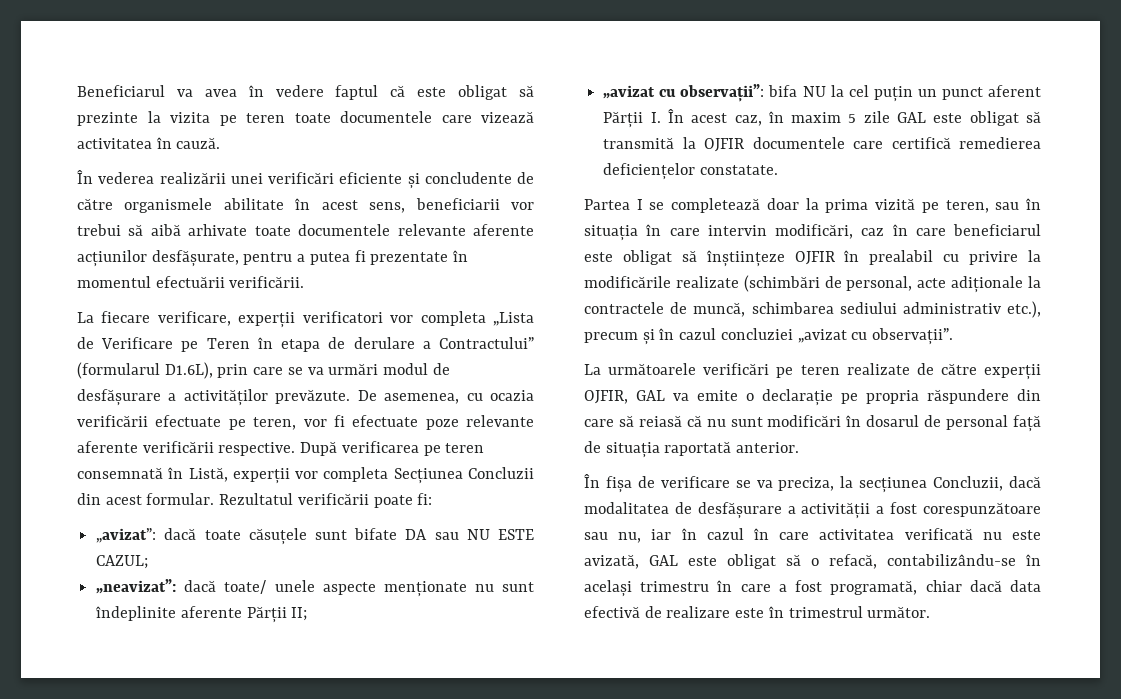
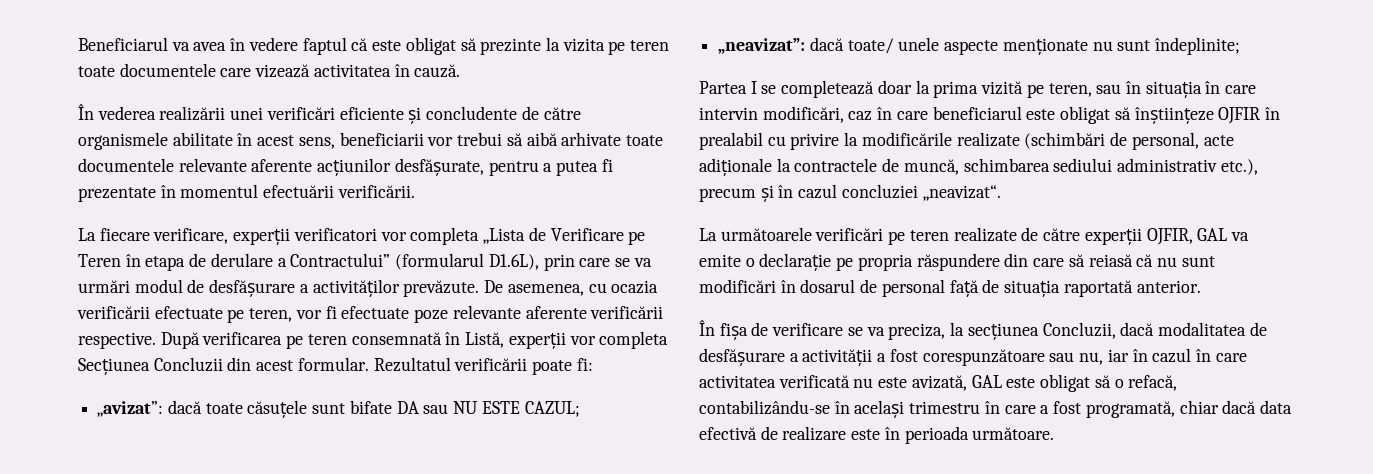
[96,606,308,623] [603,84,1041,102] [603,109,1041,128] [603,137,1041,152] [603,163,778,180] îndeplinite aferente Părții II; // „avizat cu observații”: bifa NU la cel puțin un punct aferent Părții I. În acest caz, în maxim 5 zile GAL este obligat să transmită la OJFIR documentele care certifică remedierea deficiențelor constatate. -> [1155,37,1241,55] îndeplinite;
[797,328,954,345] „avizat cu observații”. -> [922,185,1001,201] „neavizat“.
[788,606,931,618] trimestrul următor. -> [904,426,1055,444] perioada următoare.

